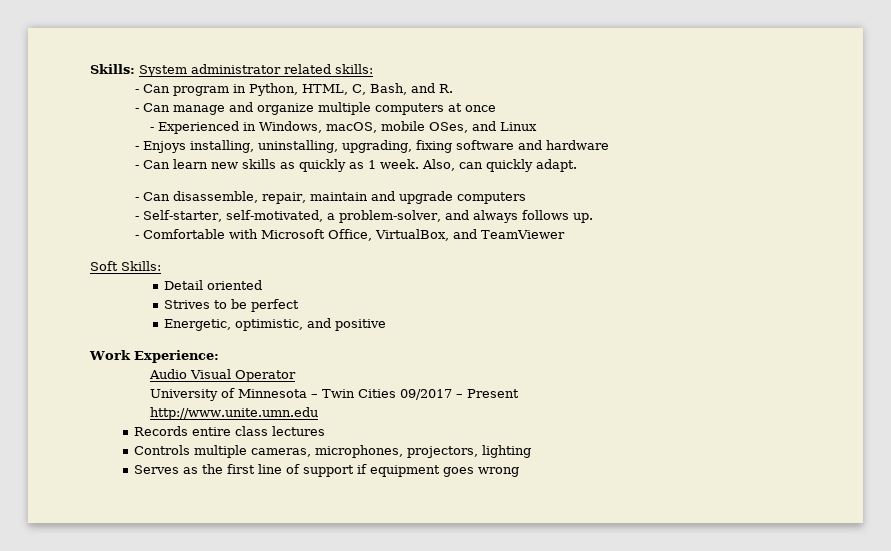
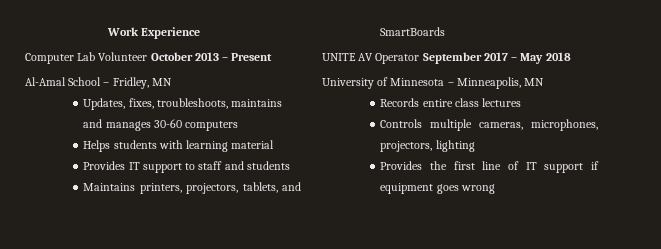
[90,64,373,77] [135,83,454,96] [135,102,497,115] [150,121,538,134] [135,140,610,153] [135,159,578,172] [135,191,527,204] [135,210,594,223] [135,229,566,241] [90,261,161,271] [164,280,263,290] [164,299,300,312] [164,318,387,331] [89,350,219,363] [149,369,297,382] [150,388,520,401] [150,407,319,420] Skills: System administrator related skills: // - Can program in Python, HTML, C, Bash, and R. // - Can manage and organize multiple computers at once // - Experienced in Windows, macOS, mobile OSes, and Linux // - Enjoys installing, uninstalling, upgrading, fixing software and hardware // - Can learn new skills as quickly as 1 week. Also, can quickly adapt. // - Can disassemble, repair, maintain and upgrade computers // - Self-starter, self-motivated, a problem-solver, and always follows up. // - Comfortable with Microsoft Office, VirtualBox, and TeamViewer // Soft Skills: // Detail oriented // Strives to be perfect // Energetic, optimistic, and positive // Work Experience: // Audio Visual Operator // University of Minnesota – Twin Cities 09/2017 – Present // http://www.unite.umn.edu -> [106,27,201,39] [25,52,273,64] [25,77,172,89] [83,98,283,110] [83,119,239,131] [83,140,275,152] [83,161,290,173] [83,182,301,194] [380,27,446,36] [322,52,571,64] [322,77,545,89] Work Experience // Computer Lab Volunteer October 2013 – Present // Al-Amal School – Fridley, MN // Updates, fixes, troubleshoots, maintains and manages 30-60 computers // Helps students with learning material // Provides IT support to staff and students // Maintains printers, projectors, tablets, and SmartBoards // UNITE AV Operator September 2017 – May 2018 // University of Minnesota – Minneapolis, MN
[133,465,198,474] Serves as -> [380,161,423,170] Provides
(300, 469) none -> [525,162,537,170] IT

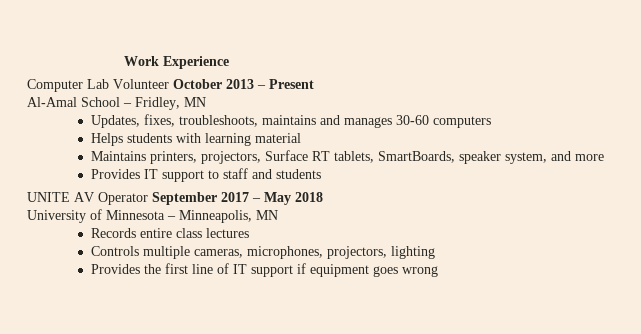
(275, 144) none -> [91,150,605,164] // Maintains printers, projectors, Surface RT tablets, SmartBoards, speaker system, and more
[83,182,301,194] [380,27,446,36] // Maintains printers, projectors, tablets, and SmartBoards -> (322, 174) none

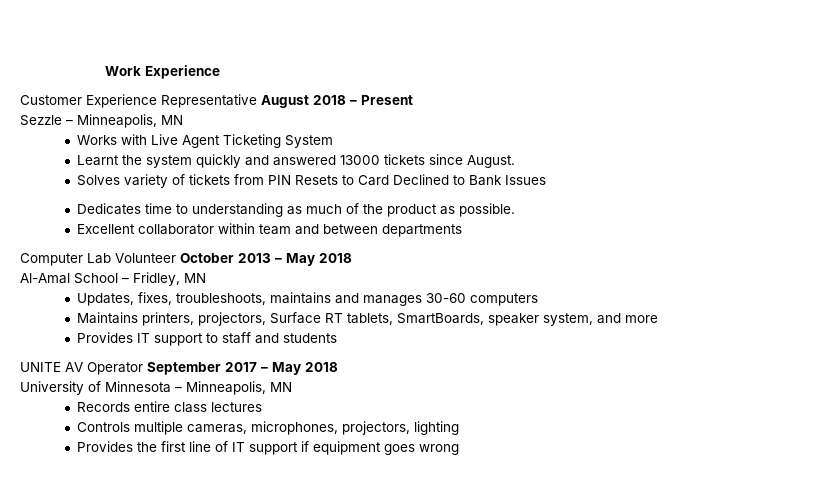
(230, 62) none -> [20,94,413,108] [20,114,183,128] [77,134,334,148] [77,154,516,168] [77,174,547,188] [77,203,516,217] [77,223,463,237] // Customer Experience Representative August 2018 – Present // Sezzle – Minneapolis, MN // Works with Live Agent Ticketing System // Learnt the system quickly and answered 13000 tickets since August. // Solves variety of tickets from PIN Resets to Card Declined to Bank Issues // Dedicates time to understanding as much of the product as possible. // Excellent collaborator within team and between departments
[269,79,314,89] Present -> [286,253,352,266] May 2018
[91,133,302,146] // Helps students with learning material -> (539, 299) none

